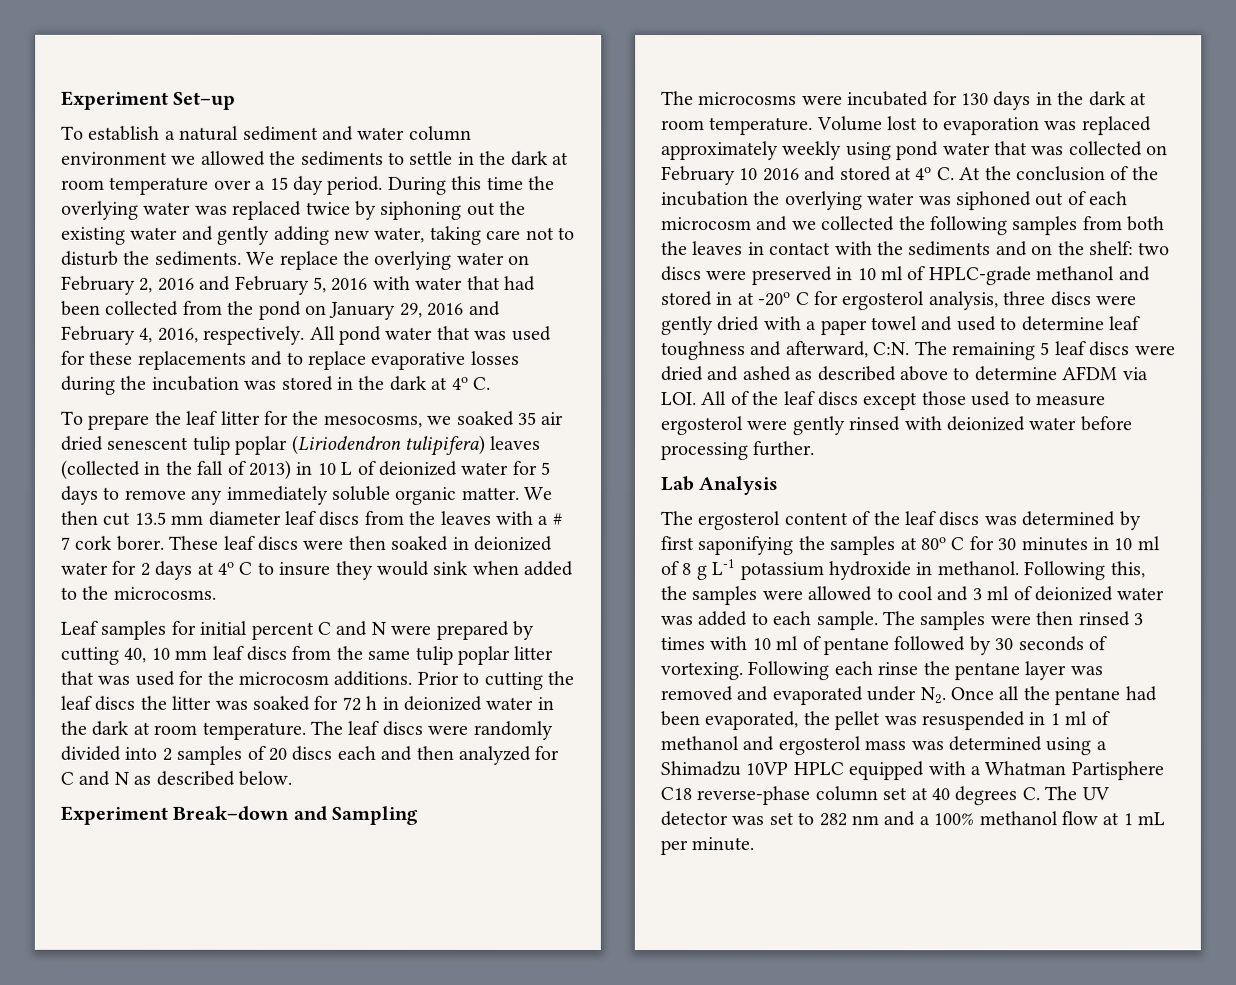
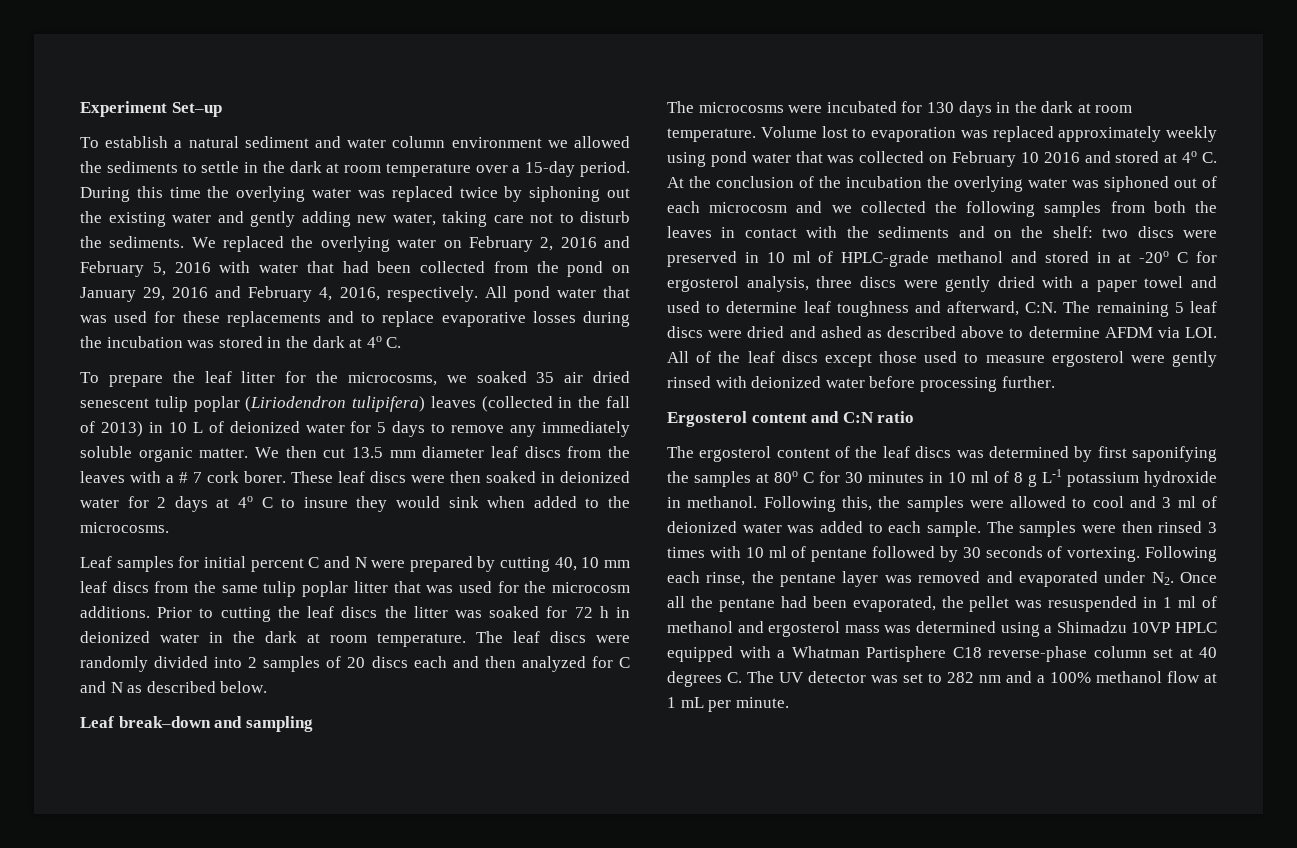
[269,175,324,195] 15 day -> [525,161,576,177] 15-day
[279,250,339,270] replace -> [223,236,285,252] replaced
[323,414,423,428] mesocosms, -> [347,372,437,386] microcosms,
[60,805,419,825] Experiment Break–down and Sampling -> [80,716,313,732] Leaf break–down and sampling
[661,476,780,496] Lab Analysis -> [667,411,915,427] Ergosterol content and C:N ratio
[877,662,919,676] rinse -> [706,572,746,586] rinse,

